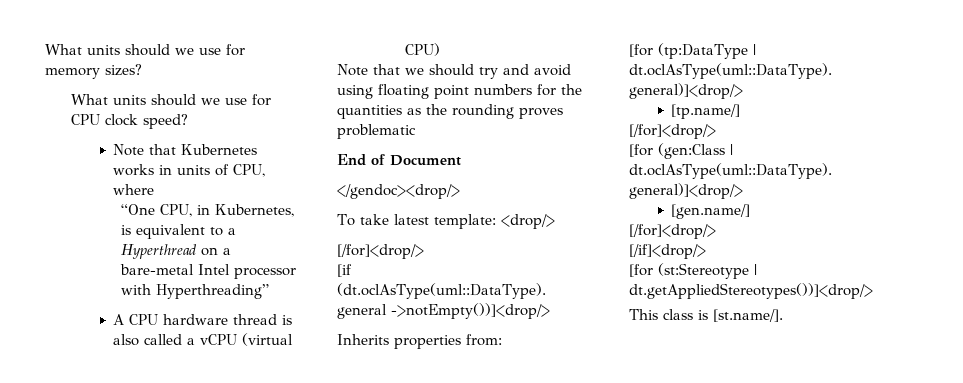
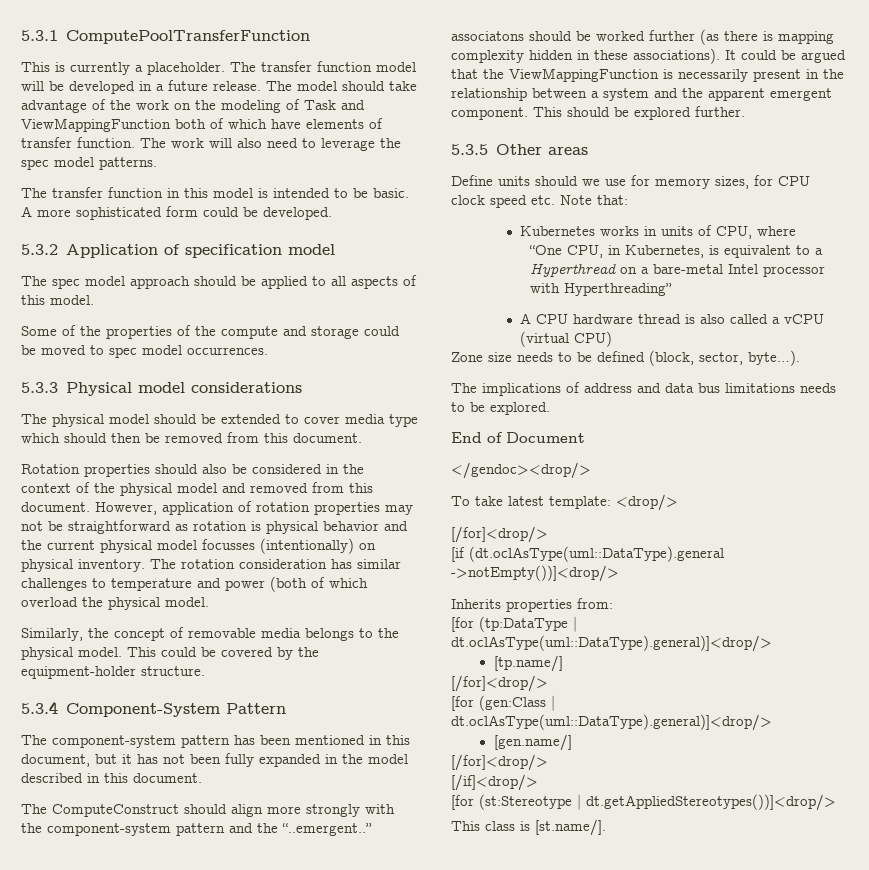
[45,44,82,55] What -> [21,30,310,44] [21,61,416,75] [21,80,417,94] [21,99,365,113] [21,118,383,132] [21,137,401,151] [21,157,157,170] [21,187,409,198] [21,206,332,220] [21,244,335,258] [21,275,417,289] [21,295,94,305] [21,325,400,339] [21,345,268,358] [21,382,302,396] [21,414,418,427] [21,432,362,443] [21,464,364,477] [21,482,373,496] [21,501,413,515] [21,520,408,534] [21,538,376,554] [21,559,401,572] [21,576,368,592] [21,597,209,610] [21,627,399,641] [21,647,319,660] [21,666,205,679] [21,701,286,717] [21,735,410,748] [21,753,408,767] [21,773,202,783] [21,804,395,817] [21,823,372,836] [451,29,834,45] [451,48,846,64] [451,68,844,82] [451,88,832,101] [451,106,745,120] [451,144,588,155] [451,175,493,186] 5.3.1 ComputePoolTransferFunction // This is currently a placeholder. The transfer function model will be developed in a future release. The model should take advantage of the work on the modeling of Task and ViewMappingFunction both of which have elements of transfer function. The work will also need to leverage the spec model patterns. // The transfer function in this model is intended to be basic. A more sophisticated form could be developed. // 5.3.2 Application of specification model // The spec model approach should be applied to all aspects of this model. // Some of the properties of the compute and storage could be moved to spec model occurrences. // 5.3.3 Physical model considerations // The physical model should be extended to cover media type which should then be removed from this document. // Rotation properties should also be considered in the context of the physical model and removed from this document. However, application of rotation properties may not be straightforward as rotation is physical behavior and the current physical model focusses (intentionally) on physical inventory. The rotation consideration has similar challenges to temperature and power (both of which overload the physical model. // Similarly, the concept of removable media belongs to the physical model. This could be covered by the equipment-holder structure. // 5.3.4 Component-System Pattern // The component-system pattern has been mentioned in this document, but it has not been fully expanded in the model described in this document. // The ComputeConstruct should align more strongly with the component-system pattern and the “..emergent..” associatons should be worked further (as there is mapping complexity hidden in these associations). It could be argued that the ViewMappingFunction is necessarily present in the relationship between a system and the apparent emergent component. This should be explored further. // 5.3.5 Other areas // Define
[105,64,142,76] [70,94,271,106] [70,114,188,129] [113,144,177,156] sizes? // What units should we use for CPU clock speed? // Note that -> [715,175,810,189] [451,195,628,208] sizes, for CPU clock speed etc. Note that: //
[337,64,571,79] [337,84,582,99] [337,104,563,119] [337,124,416,139] Note that we should try and avoid using floating point numbers for the quantities as the rounding proves problematic -> [451,350,800,366] [451,382,836,396] [451,402,550,415] Zone size needs to be defined (block, sector, byte…). // The implications of address and data bus limitations needs to be explored.

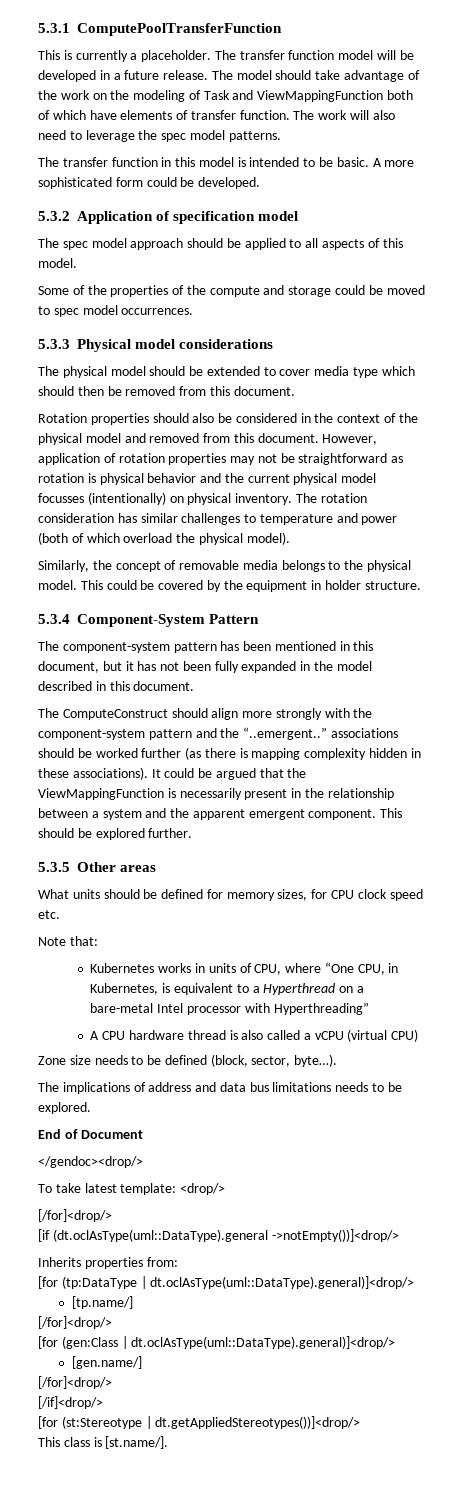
[165,597,209,607] model. -> [246,532,290,545] model).
[21,666,136,679] equipment-holder -> [246,580,362,592] equipment in holder
[451,31,524,41] associatons -> [330,728,398,738] associations
[451,175,493,186] Define -> [38,889,69,899] What
[582,179,626,186] we use -> [143,889,204,899] be defined
(555, 200) none -> (60, 914) //
(797, 231) // -> (322, 968) none

